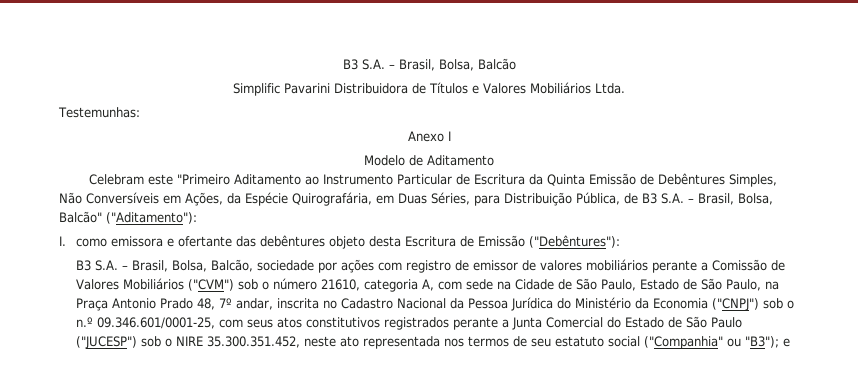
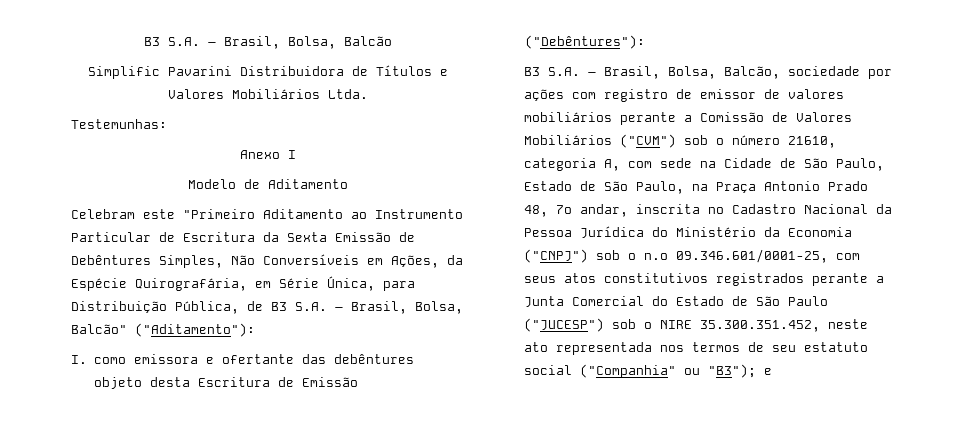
[547,174,586,186] Quinta -> [287,232,327,242] Sexta
[398,192,470,205] Duas Séries, -> [279,276,375,291] Série Única,

